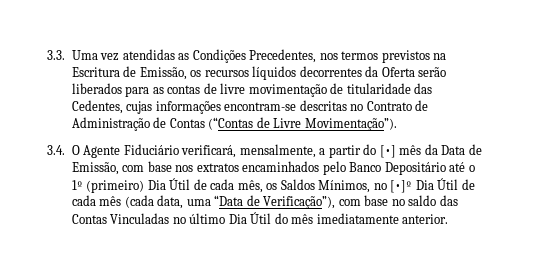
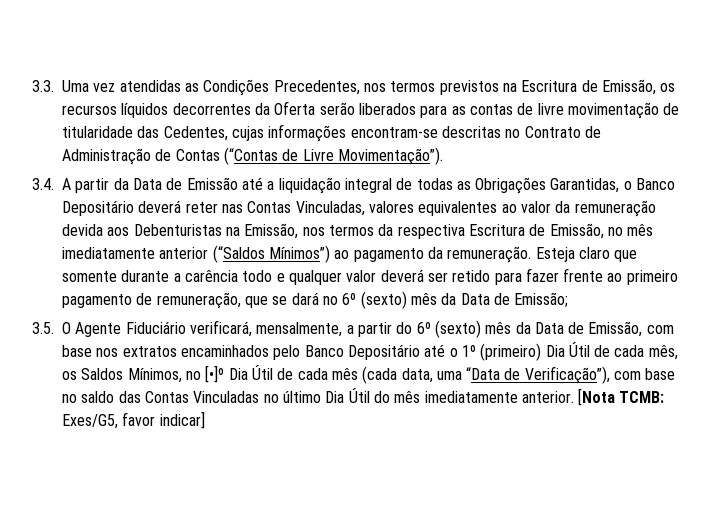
(65, 150) none -> [62,177,676,194] [62,200,656,217] [62,223,654,239] [62,245,638,263] [62,268,678,285] [62,291,569,309] [32,322,54,334] A partir da Data de Emissão até a liquidação integral de todas as Obrigações Garantidas, o Banco Depositário deverá reter nas Contas Vinculadas, valores equivalentes ao valor da remuneração devida aos Debenturistas na Emissão, nos termos da respectiva Escritura de Emissão, no mês imediatamente anterior (“Saldos Mínimos”) ao pagamento da remuneração. Esteja claro que somente durante a carência todo e qualquer valor deverá ser retido para fazer frente ao primeiro pagamento de remuneração, que se dará no 6º (sexto) mês da Data de Emissão; // 3.5.
[379,145,396,158] [•] -> [416,320,481,338] 6º (sexto)
(449, 219) none -> [578,388,665,406] [62,411,205,429] [Nota TCMB: Exes/G5, favor indicar]

